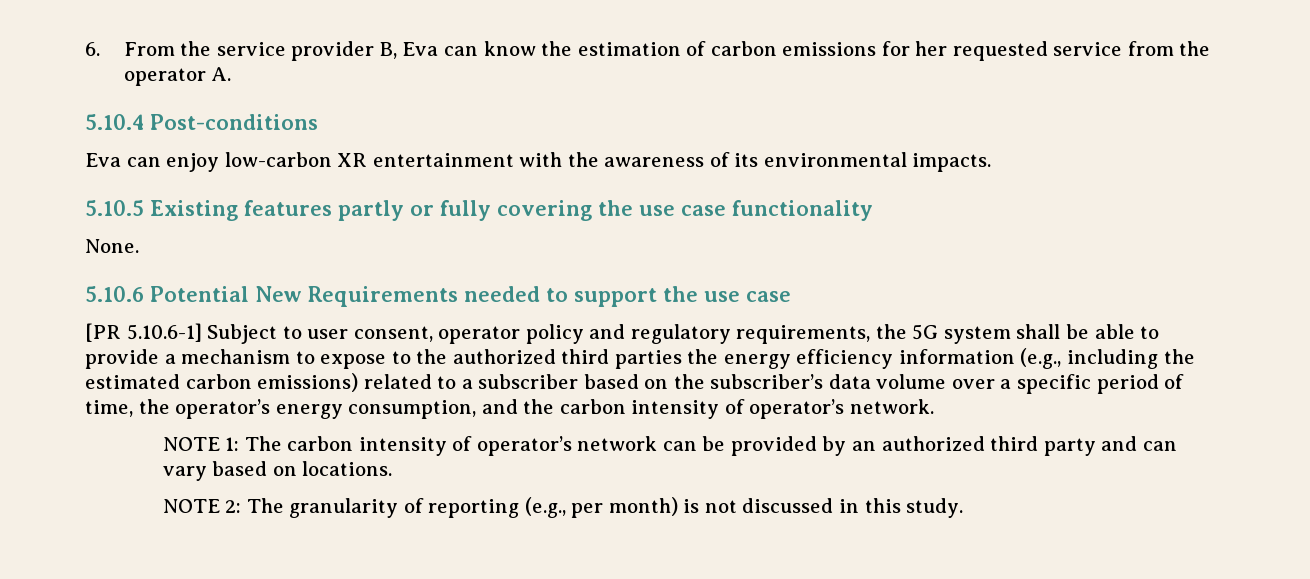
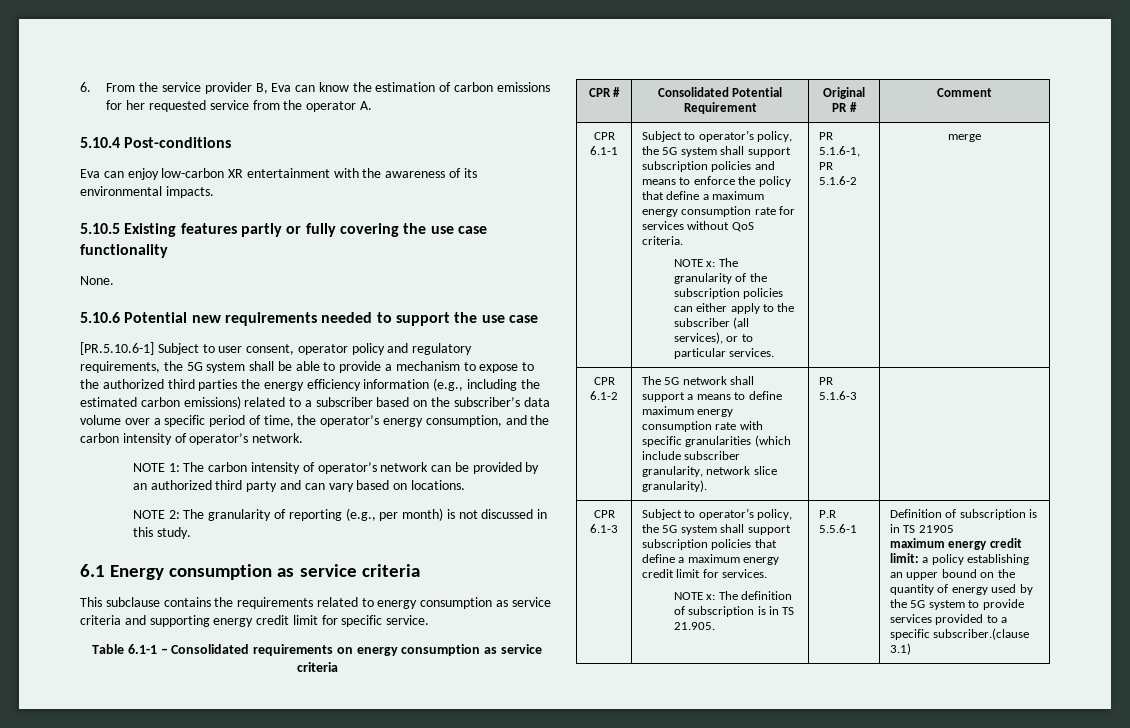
[255,286,458,307] New Requirements -> [191,312,317,326] new requirements
[85,323,202,342] [PR 5.10.6-1] -> [80,342,154,355] [PR.5.10.6-1]
(964, 508) none -> [80,564,420,580] [80,597,551,609] [80,615,430,627] [91,644,543,656] [296,662,338,672] [588,87,621,97] [657,87,783,97] [683,102,757,114] [823,87,865,99] [832,102,857,112] [937,88,992,97] [593,132,615,140] [590,146,618,155] [642,130,793,142] [642,146,791,157] [642,161,775,172] [642,176,791,187] [642,191,765,200] [642,206,796,217] [642,221,754,232] [642,236,684,245] [673,258,738,267] [673,273,767,284] [673,288,784,299] [673,303,795,314] [673,317,750,329] [673,332,753,344] [673,348,775,359] [819,132,834,140] [819,146,861,157] [819,162,834,170] [819,176,858,185] [948,134,981,142] [593,377,615,385] [590,391,618,400] [642,376,755,385] [642,391,782,402] [642,406,734,417] [642,421,763,432] [642,435,791,447] [642,451,741,460] [642,466,777,477] [642,480,708,492] [819,377,834,385] [819,391,858,400] [593,510,615,518] [590,524,618,533] [642,508,793,520] [642,524,791,535] [642,539,777,550] [642,554,780,565] [642,569,768,578] [673,591,792,600] [673,606,795,617] [673,622,715,630] [819,510,837,518] [819,524,858,533] [890,509,1038,520] [890,524,954,533] [890,538,1022,550] [890,553,1030,565] [890,569,1015,580] [890,584,1033,595] [890,599,1024,610] [890,614,1008,625] [890,628,1030,640] [890,643,912,655] // 6.1 Energy consumption as service criteria // This subclause contains the requirements related to energy consumption as service criteria and supporting energy credit limit for specific service. // Table 6.1-1 – Consolidated requirements on energy consumption as service criteria // CPR # | Consolidated Potential Requirement | Original PR # | Comment // CPR 6.1-1 | Subject to operator’s policy, the 5G system shall support subscription policies and means to enforce the policy that define a maximum energy consumption rate for services without QoS criteria. // NOTE x: The granularity of the subscription policies can either apply to the subscriber (all services), or to particular services. | PR 5.1.6-1, PR 5.1.6-2 | merge // CPR 6.1-2 | The 5G network shall support a means to define maximum energy consumption rate with specific granularities (which include subscriber granularity, network slice granularity). | PR 5.1.6-3 | // CPR 6.1-3 | Subject to operator’s policy, the 5G system shall support subscription policies that define a maximum energy credit limit for services. // NOTE x: The definition of subscription is in TS 21.905. | P.R 5.5.6-1 | Definition of subscription is in TS 21905 // maximum energy credit limit: a policy establishing an upper bound on the quantity of energy used by the 5G system to provide services provided to a specific subscriber.(clause 3.1)

